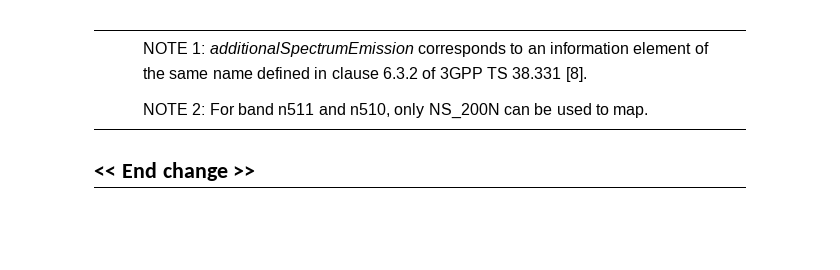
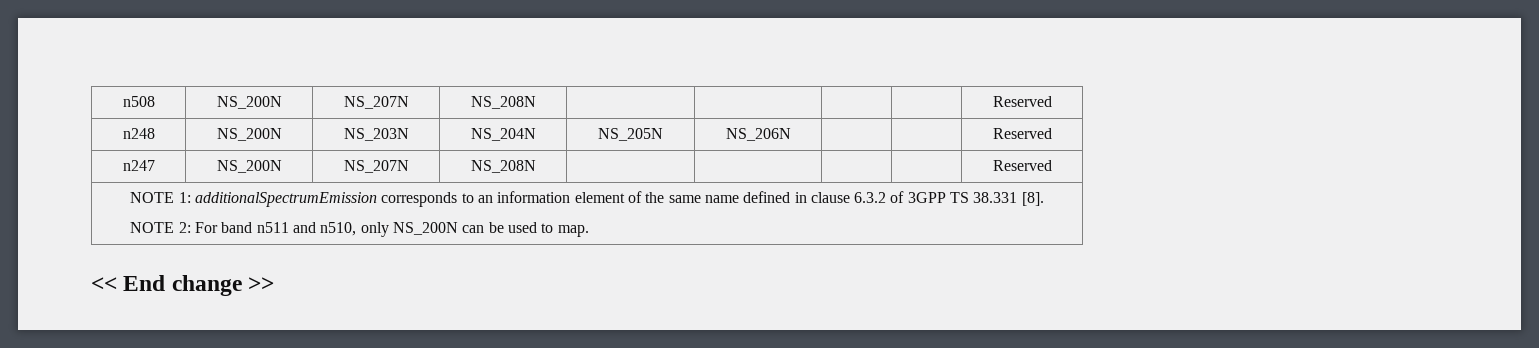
(143, 48) none -> [122,96,155,107] [216,96,282,109] [343,96,409,109] [470,96,536,109] [992,96,1052,107] [122,128,155,139] [216,128,282,141] [343,128,409,141] [470,128,536,141] [598,128,663,141] [725,128,791,141] [992,128,1052,139] [122,160,155,171] [216,160,282,173] [343,160,409,173] [470,160,536,173] [992,160,1052,171] n508 | NS_200N | NS_207N | NS_208N | | | | | Reserved // n248 | NS_200N | NS_203N | NS_204N | NS_205N | NS_206N | | | Reserved // n247 | NS_200N | NS_207N | NS_208N | | | | | Reserved //

